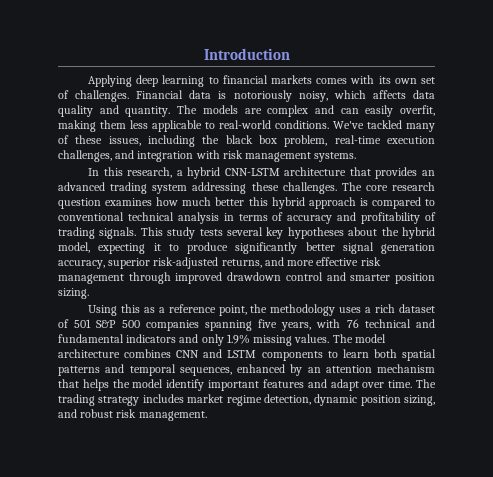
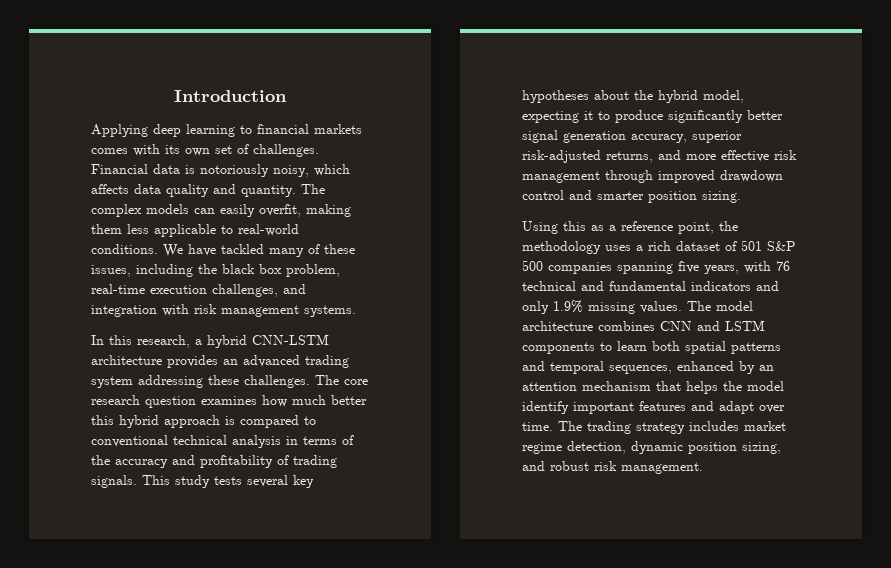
[202,105,334,117] models are complex and -> [91,204,189,217] complex models
[333,121,364,129] We've -> [163,244,216,257] We have
[349,167,371,176] that -> (162, 360) none
(284, 216) none -> [91,455,110,465] the

